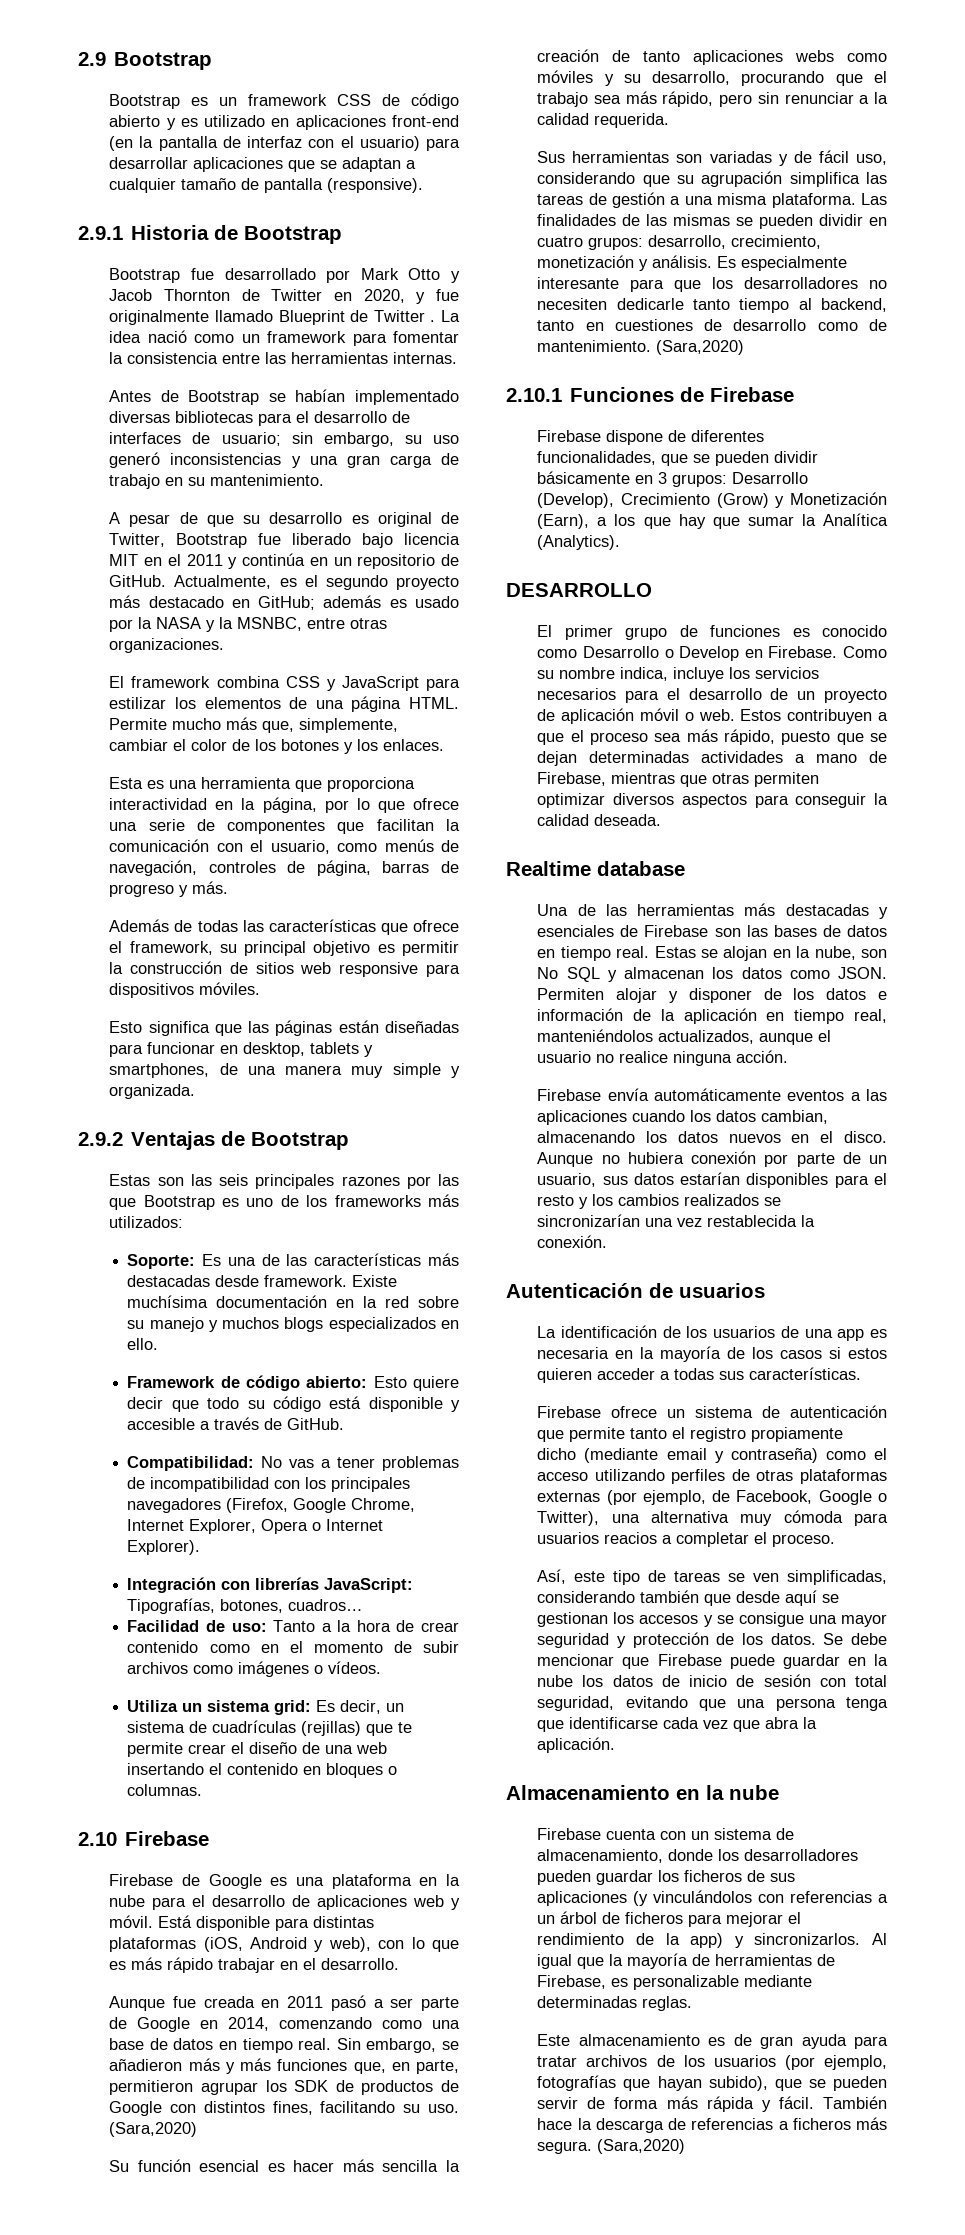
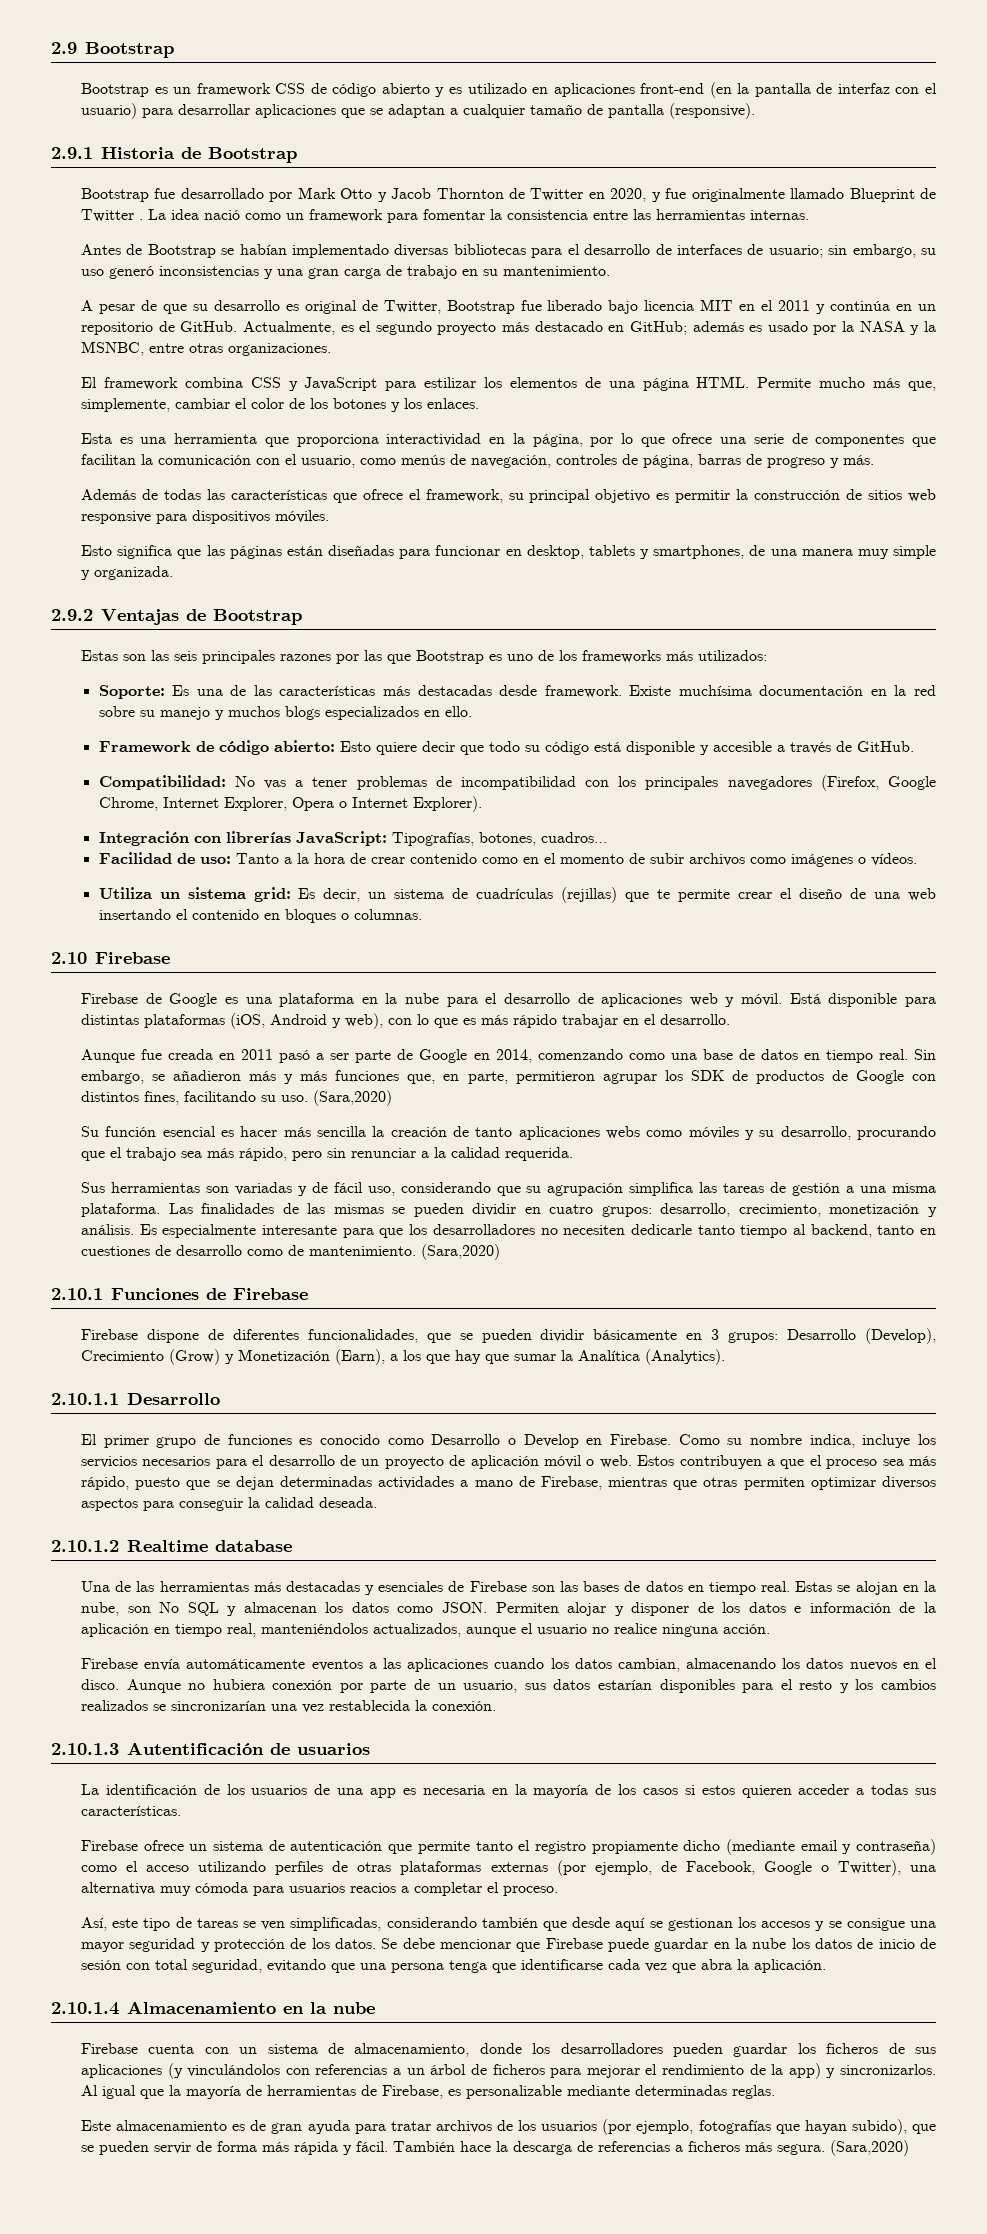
[506,583,652,597] DESARROLLO -> [51,1393,220,1405] 2.10.1.1 Desarrollo
(662, 820) none -> [51,1540,119,1552] 2.10.1.2
[506,1283,643,1298] Autenticación -> [51,1742,264,1755] 2.10.1.3 Autentificación
(616, 1745) none -> [51,2002,119,2015] 2.10.1.4

